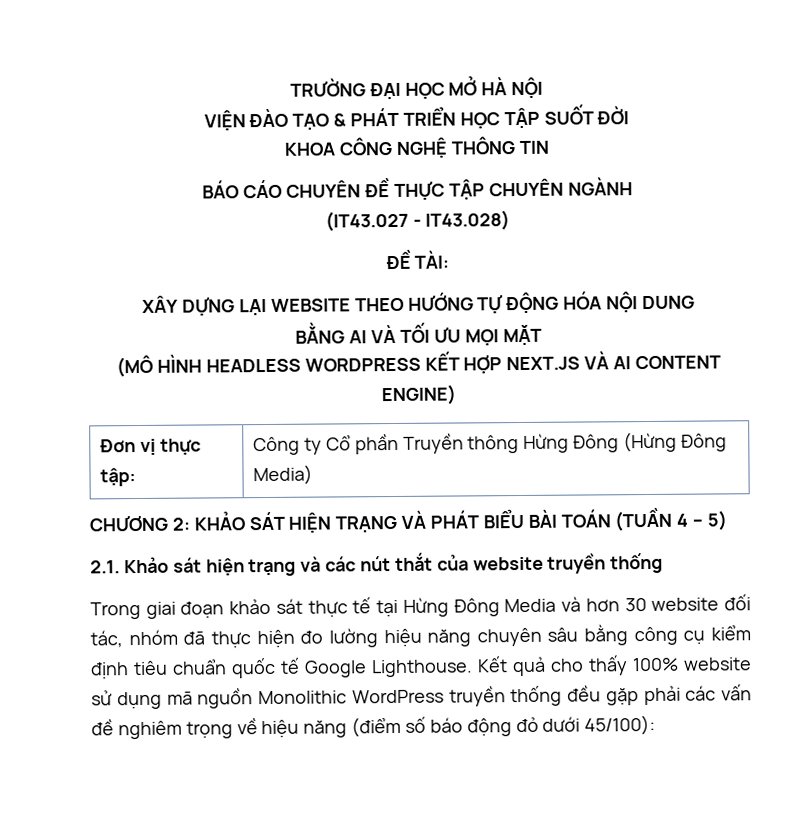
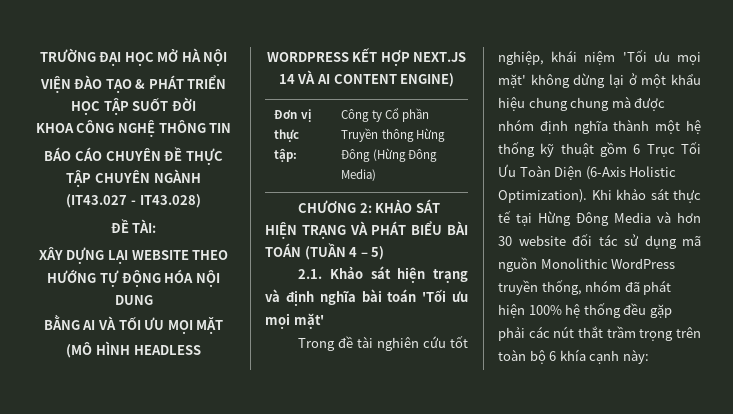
(581, 363) none -> [278,74,295,84] 14
[325,552,664,574] [90,601,225,620] các nút thắt của website truyền thống // Trong giai đoạn -> [285,289,468,306] [265,313,324,329] [298,335,468,351] [498,49,701,65] [498,73,701,88] [498,96,666,111] [498,119,701,134] [498,141,701,157] [498,164,677,180] [498,189,612,203] định nghĩa bài toán 'Tối ưu mọi mặt' // Trong đề tài nghiên cứu tốt nghiệp, khái niệm 'Tối ưu mọi mặt' không dừng lại ở một khẩu hiệu chung chung mà được nhóm định nghĩa thành một hệ thống kỹ thuật gồm 6 Trục Tối Ưu Toàn Diện (6-Axis Holistic Optimization). Khi
[90,624,751,649] [90,655,752,680] tác, nhóm đã thực hiện đo lường hiệu năng chuyên sâu bằng công cụ kiểm định tiêu chuẩn quốc tế Google Lighthouse. Kết quả cho thấy 100% website -> [598,234,618,246] tác
(506, 696) none -> [541,279,672,295] [498,304,581,318] thống, nhóm đã phát hiện 100% hệ
[721,684,752,701] [91,714,656,740] vấn đề nghiêm trọng về hiệu năng (điểm số báo động đỏ dưới 45/100): -> [553,326,701,341] [498,349,649,364] nút thắt trầm trọng trên toàn bộ 6 khía cạnh này:

